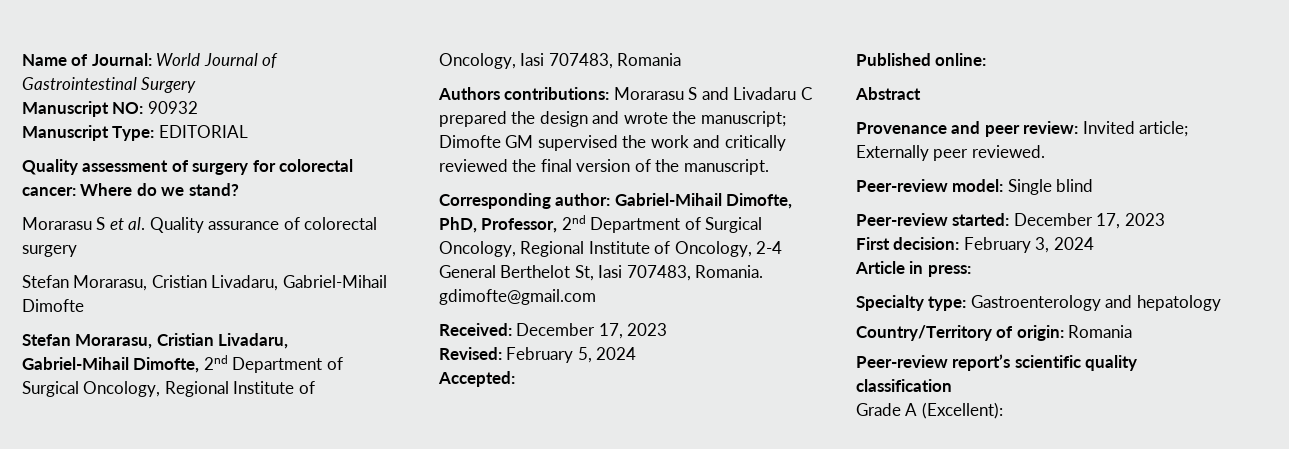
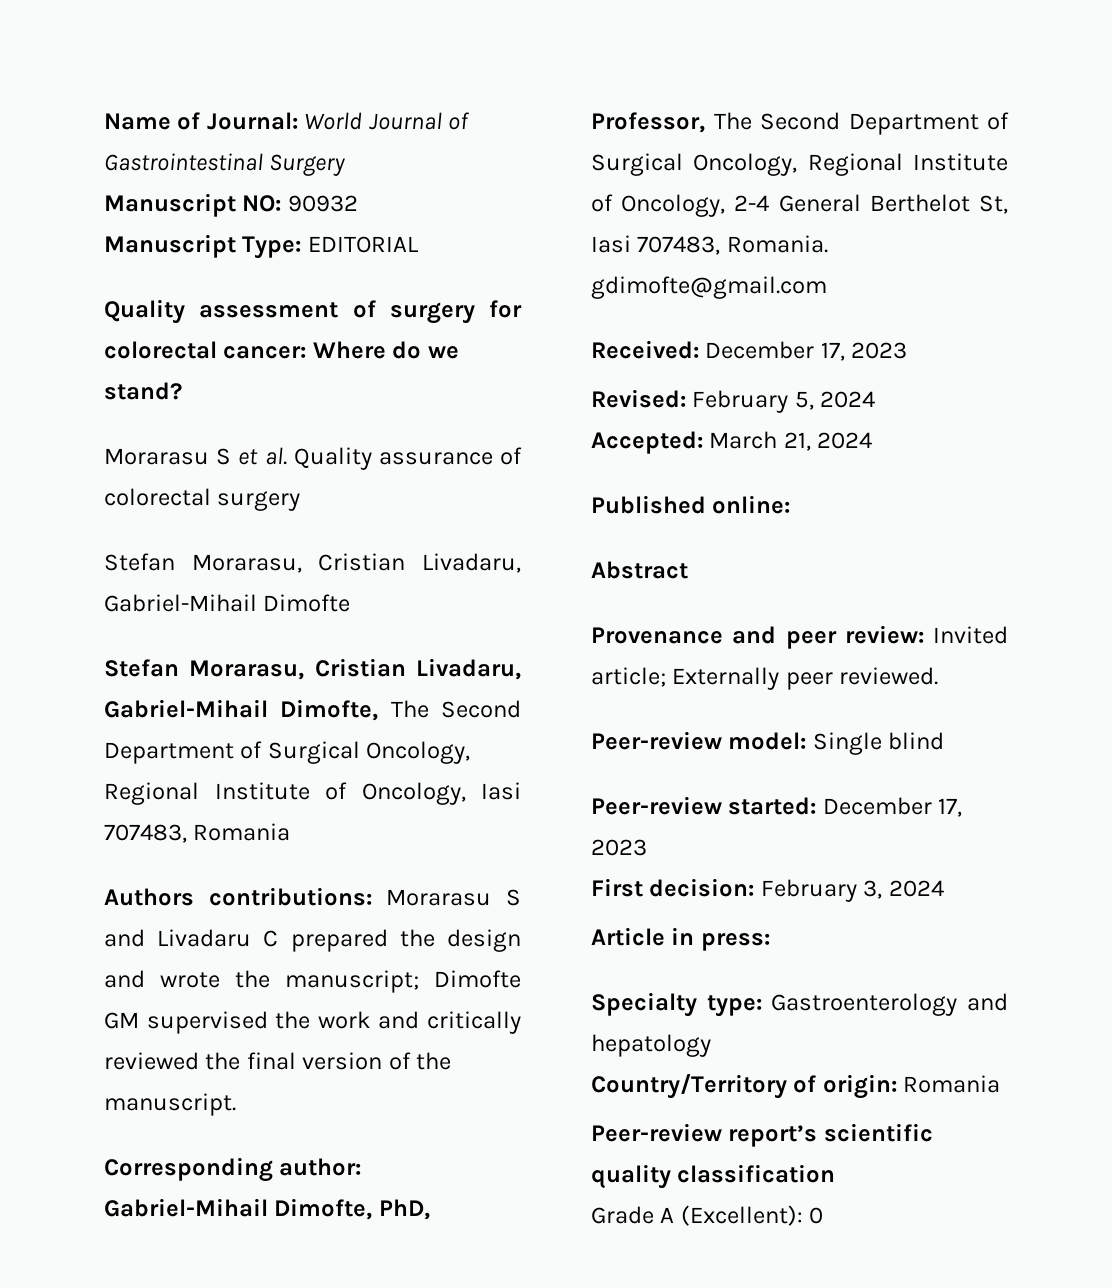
[203,355,228,370] 2nd -> [390,700,521,718] The Second
[561,215,586,230] 2nd -> [713,112,840,130] The Second
(515, 379) none -> [709,431,873,451] March 21, 2024
(1003, 410) none -> [809,1207,824,1224] 0

